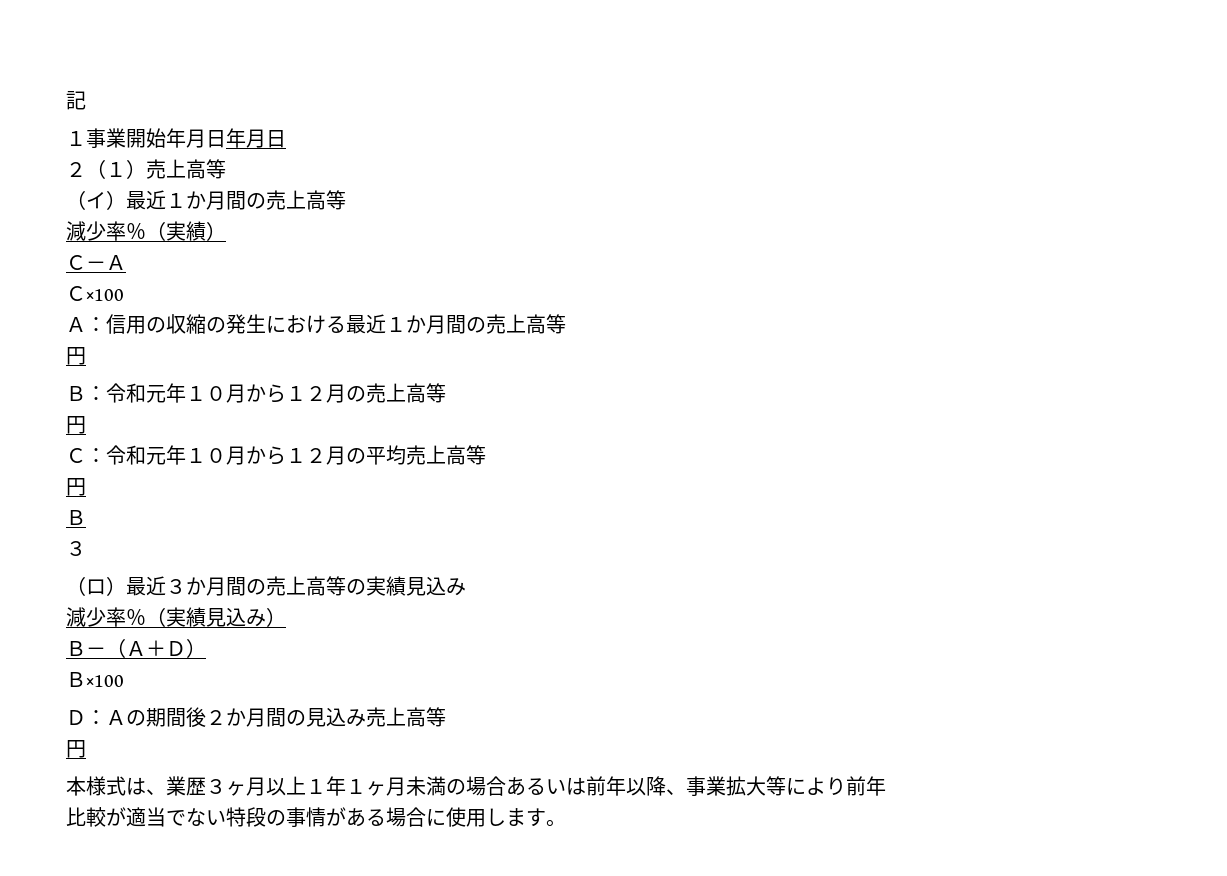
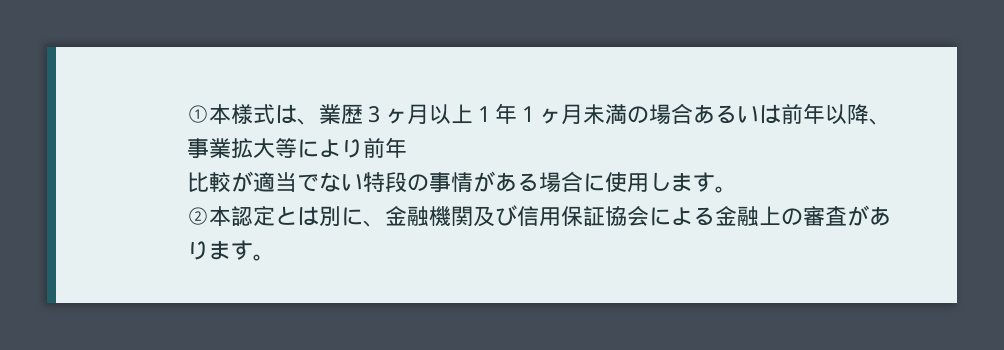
[65,91,86,110] [65,128,286,148] [65,159,226,179] [65,190,346,210] [65,221,226,241] [65,255,126,270] [65,286,124,301] [65,314,566,334] [65,347,86,365] [65,383,446,403] [65,416,86,434] [65,445,486,465] [65,478,86,496] [65,510,86,525] [65,541,86,556] [65,576,466,596] [65,607,286,627] [65,638,206,658] [65,672,124,687] [65,707,446,727] [65,740,86,758] 記 // １事業開始年月日年月日 // ２（１）売上高等 // （イ）最近１か月間の売上高等 // 減少率％（実績） // Ｃ－Ａ // Ｃ×100 // Ａ：信用の収縮の発生における最近１か月間の売上高等 // 円 // Ｂ：令和元年１０月から１２月の売上高等 // 円 // Ｃ：令和元年１０月から１２月の平均売上高等 // 円 // Ｂ // ３ // （ロ）最近３か月間の売上高等の実績見込み // 減少率％（実績見込み） // Ｂ－（Ａ＋Ｄ） // Ｂ×100 // Ｄ：Ａの期間後２か月間の見込み売上高等 // 円 // -> [186,105,209,123] ①
(566, 823) none -> [186,205,891,227] [186,240,275,261] // ②本認定とは別に、金融機関及び信用保証協会による金融上の審査があります。

